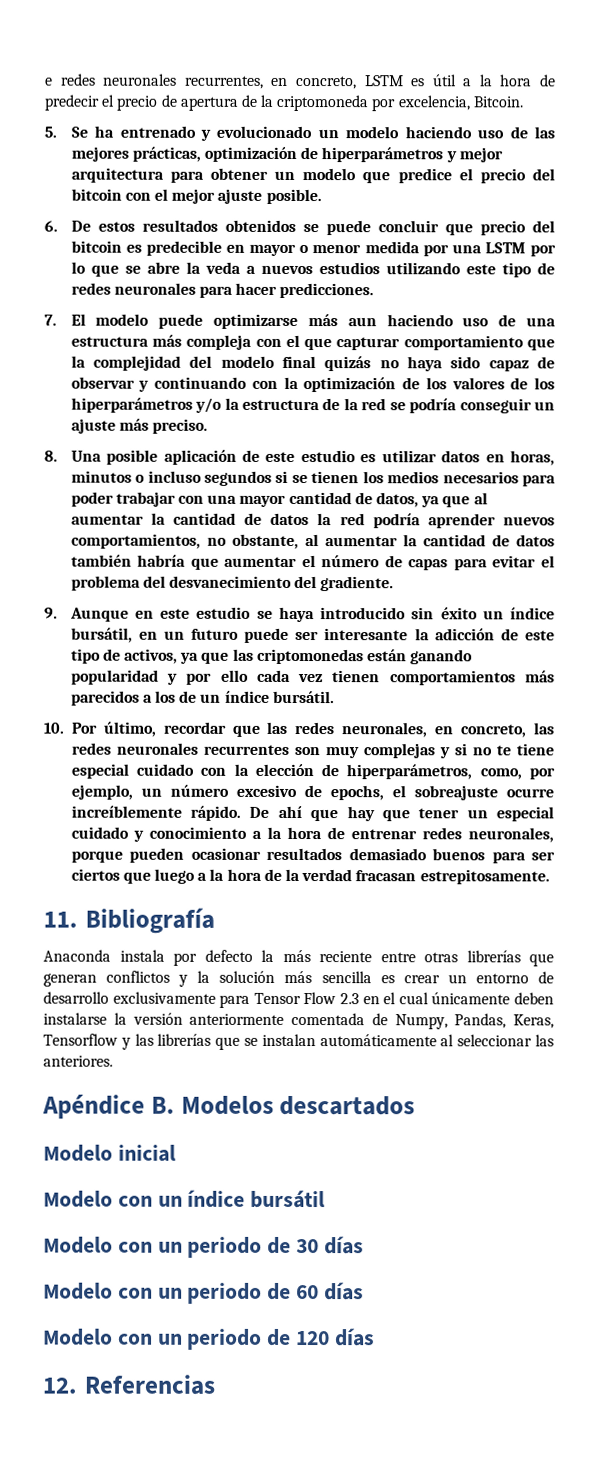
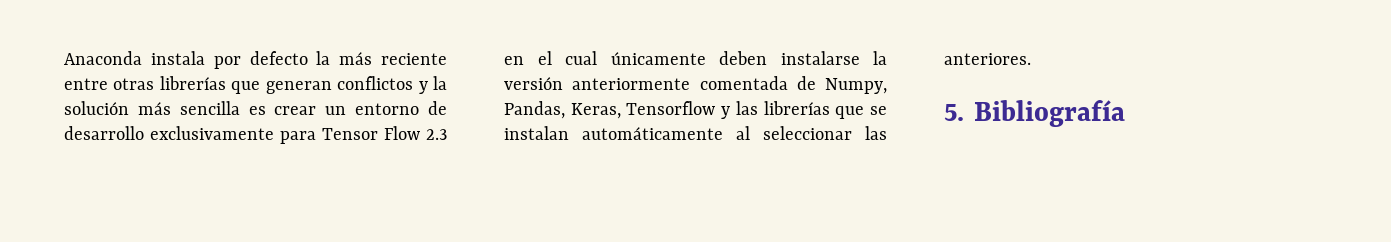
[45,73,556,90] [44,94,524,112] [44,125,556,141] [70,146,503,163] [70,167,555,184] [70,188,322,205] [44,219,555,236] [70,240,556,257] [70,261,555,278] [70,282,375,299] [44,313,556,329] [70,334,555,351] [70,355,555,372] [70,376,555,393] [70,397,556,414] [70,418,209,434] [44,449,556,466] [70,470,557,487] [70,491,488,508] [70,512,555,529] [70,533,555,549] [70,554,555,571] [70,575,395,592] [44,606,555,623] [70,627,555,643] [70,648,474,665] [70,669,555,686] [70,690,335,706] [44,721,555,738] [70,742,554,759] [70,763,555,780] [70,784,554,801] [70,805,554,822] [70,826,554,843] [70,847,555,864] [70,868,550,885] [43,907,215,934] e redes neuronales recurrentes, en concreto, LSTM es útil a la hora de predecir el precio de apertura de la criptomoneda por excelencia, Bitcoin. // 5. Se ha entrenado y evolucionado un modelo haciendo uso de las mejores prácticas, optimización de hiperparámetros y mejor arquitectura para obtener un modelo que predice el precio del bitcoin con el mejor ajuste posible. // 6. De estos resultados obtenidos se puede concluir que precio del bitcoin es predecible en mayor o menor medida por una LSTM por lo que se abre la veda a nuevos estudios utilizando este tipo de redes neuronales para hacer predicciones. // 7. El modelo puede optimizarse más aun haciendo uso de una estructura más compleja con el que capturar comportamiento que la complejidad del modelo final quizás no haya sido capaz de observar y continuando con la optimización de los valores de los hiperparámetros y/o la estructura de la red se podría conseguir un ajuste más preciso. // 8. Una posible aplicación de este estudio es utilizar datos en horas, minutos o incluso segundos si se tienen los medios necesarios para poder trabajar con una mayor cantidad de datos, ya que al aumentar la cantidad de datos la red podría aprender nuevos comportamientos, no obstante, al aumentar la cantidad de datos también habría que aumentar el número de capas para evitar el problema del desvanecimiento del gradiente. // 9. Aunque en este estudio se haya introducido sin éxito un índice bursátil, en un futuro puede ser interesante la adicción de este tipo de activos, ya que las criptomonedas están ganando popularidad y por ello cada vez tienen comportamientos más parecidos a los de un índice bursátil. // 10. Por último, recordar que las redes neuronales, en concreto, las redes neuronales recurrentes son muy complejas y si no te tiene especial cuidado con la elección de hiperparámetros, como, por ejemplo, un número excesivo de epochs, el sobreajuste ocurre increíblemente rápido. De ahí que hay que tener un especial cuidado y conocimiento a la hora de entrenar redes neuronales, porque pueden ocasionar resultados demasiado buenos para ser ciertos que luego a la hora de la verdad fracasan estrepitosamente. // 11. Bibliografía // -> (64, 58) none
[42,1094,416,1119] [43,1144,176,1162] [43,1189,326,1209] [43,1236,364,1258] [43,1282,364,1304] [43,1328,375,1350] [42,1374,215,1395] Apéndice B. Modelos descartados // Modelo inicial // Modelo con un índice bursátil // Modelo con un periodo de 30 días // Modelo con un periodo de 60 días // Modelo con un periodo de 120 días // 12. Referencias -> [944,100,1125,127] 5. Bibliografía

